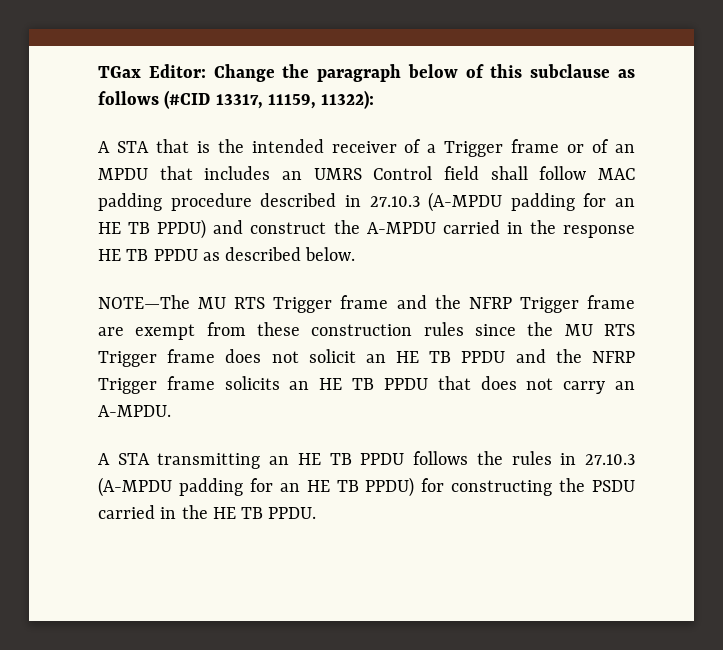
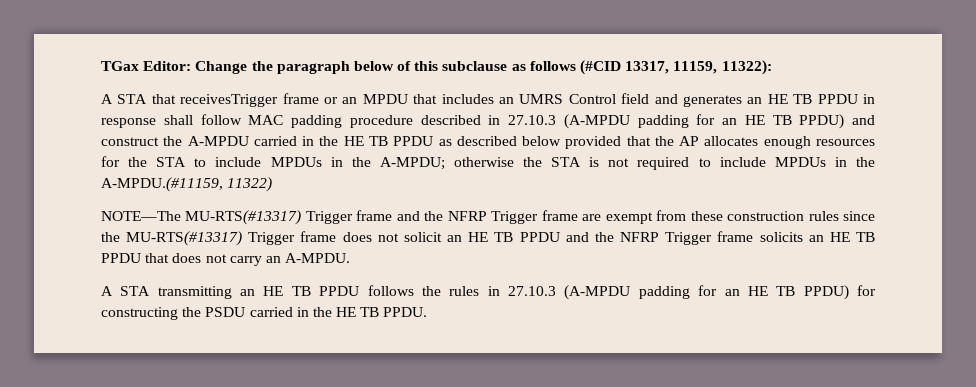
[196,139,504,157] is the intended receiver of a Trigger -> [180,94,279,107] receivesTrigger
[592,139,610,153] of -> (338, 100) none
(479, 173) none -> [654,94,875,107] [101,118,156,128] and generates an HE TB PPDU in response
[563,225,636,238] response -> (339, 141) none
[305,247,356,261] below. -> [522,136,876,149] [101,156,875,170] [101,177,273,192] below provided that the AP allocates enough resources for the STA to include MPDUs in the A-MPDU; otherwise the STA is not required to include MPDUs in the A-MPDU.(#11159, 11322)
[198,297,266,309] MU RTS -> [185,210,302,225] MU-RTS(#13317)
[564,324,635,336] MU RTS -> [126,231,243,246] MU-RTS(#13317)

